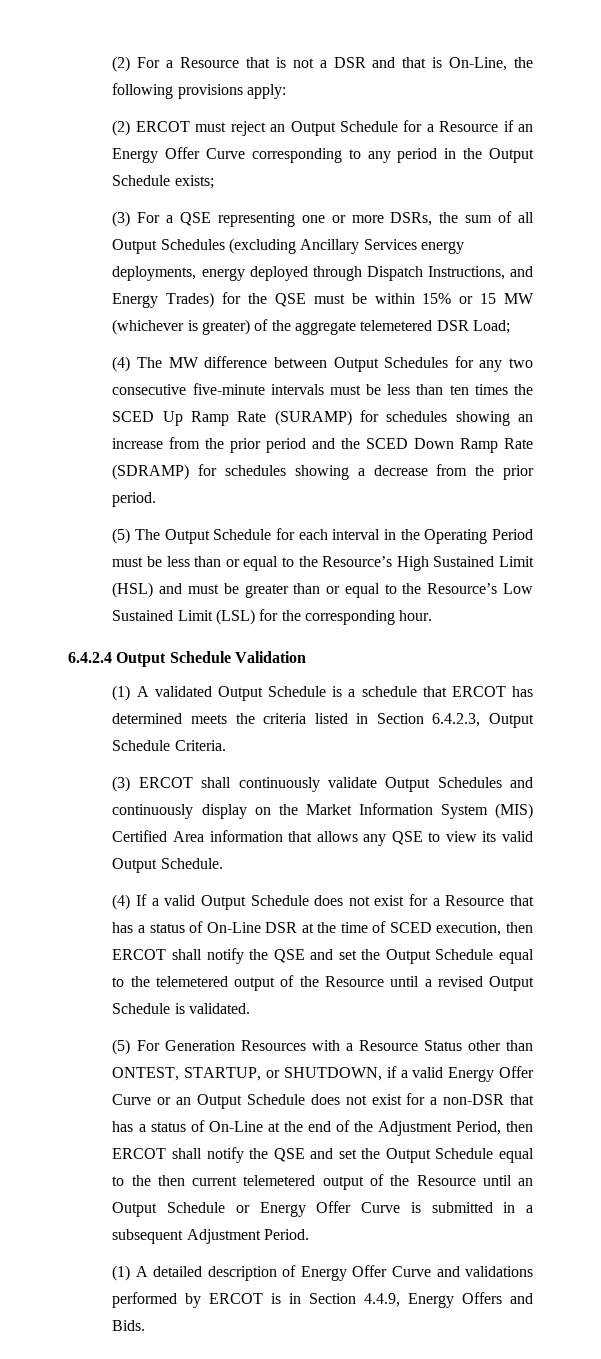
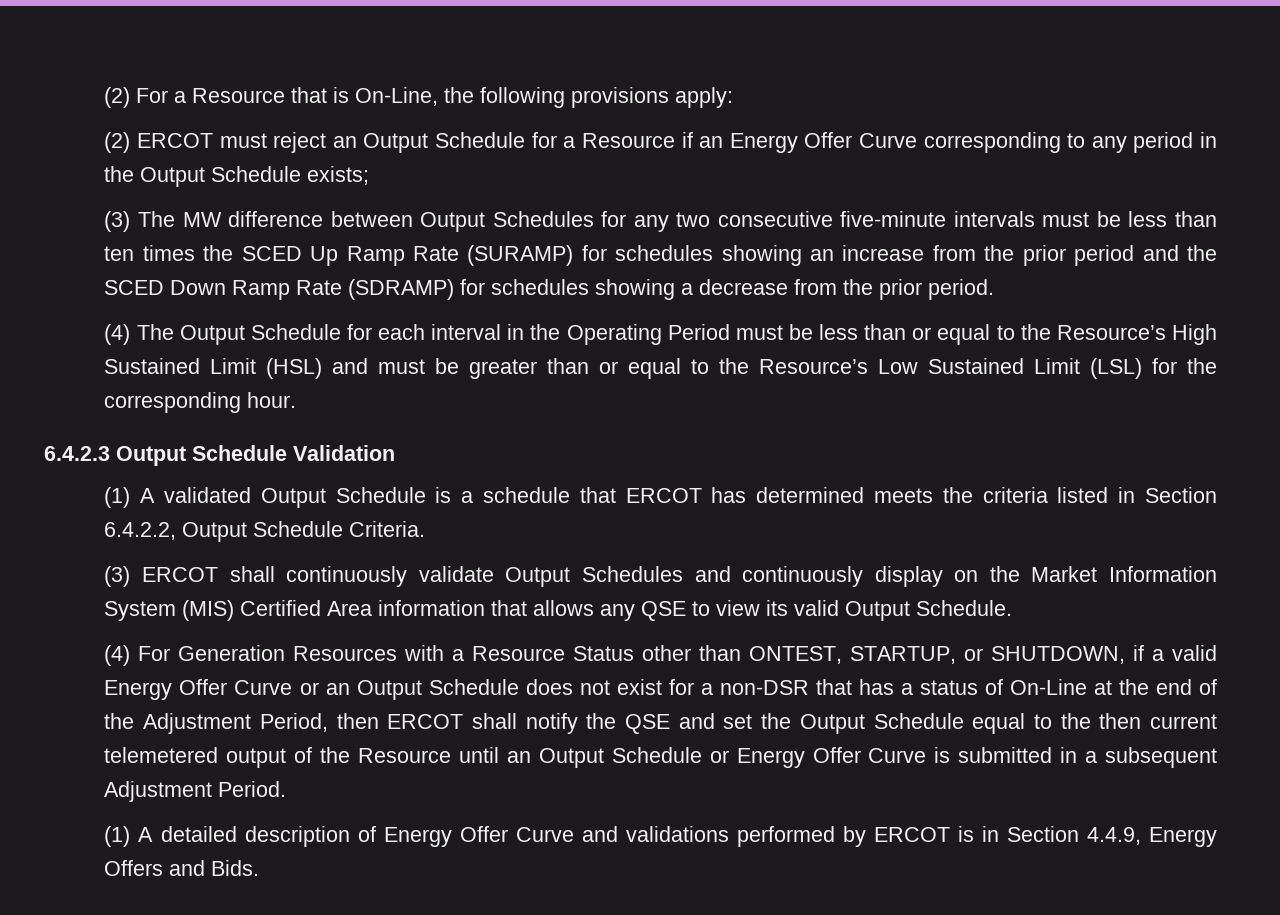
[292,57,443,68] not a DSR and that is -> (350, 95) none
[137,211,534,227] [112,238,465,254] [112,266,533,281] [112,292,535,308] [112,319,511,335] [112,356,131,372] For a QSE representing one or more DSRs, the sum of all Output Schedules (excluding Ancillary Services energy deployments, energy deployed through Dispatch Instructions, and Energy Trades) for the QSE must be within 15% or 15 MW (whichever is greater) of the aggregate telemetered DSR Load; // (4) -> (131, 221) none
[112,528,131,544] (5) -> [104,324,131,345] (4)
[68,652,112,663] 6.4.2.4 -> [44,446,110,461] 6.4.2.3
[432,713,481,727] 6.4.2.3, -> [104,522,177,540] 6.4.2.2,
[136,894,534,910] [112,921,533,936] [112,948,534,964] [112,975,534,991] [112,1003,251,1014] [112,1039,131,1055] If a valid Output Schedule does not exist for a Resource that has a status of On-Line DSR at the time of SCED execution, then ERCOT shall notify the QSE and set the Output Schedule equal to the telemetered output of the Resource until a revised Output Schedule is validated. // (5) -> (131, 655) none

